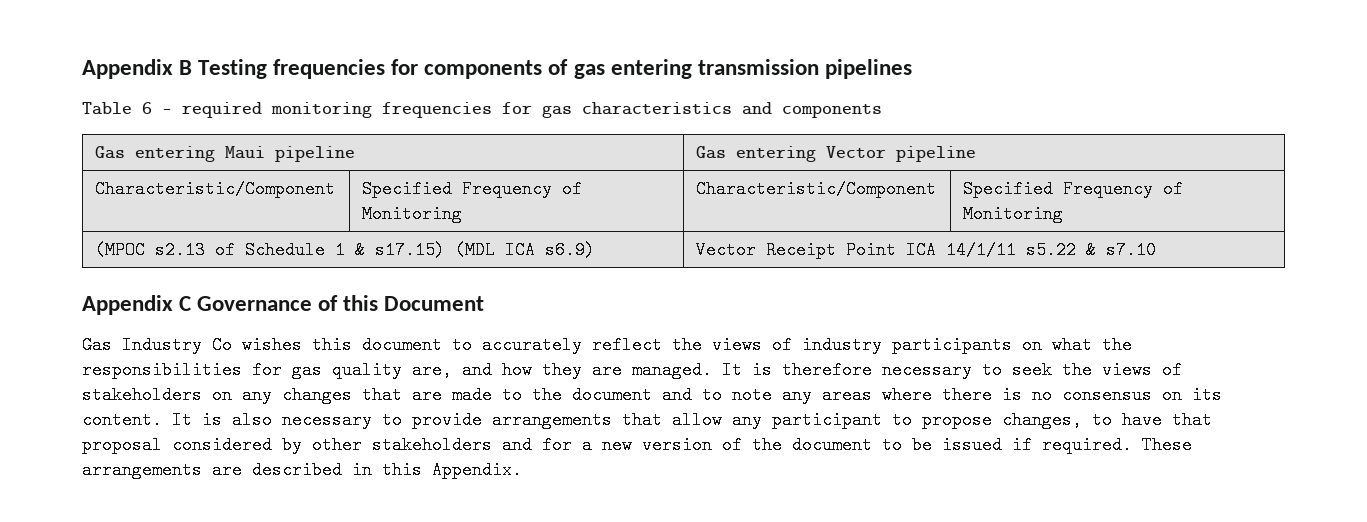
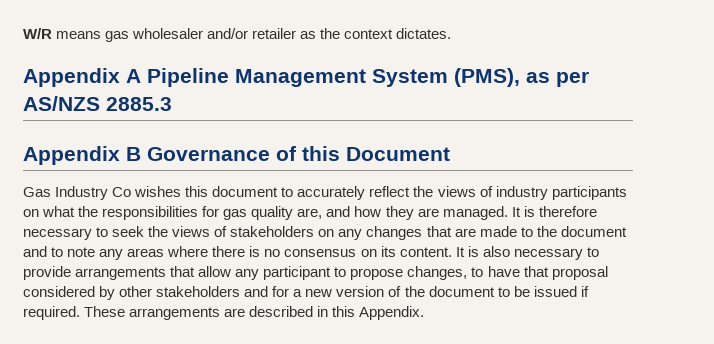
[82,59,912,79] [82,102,882,118] [95,146,356,162] [696,146,977,162] [95,180,336,198] [362,180,583,198] [362,205,463,223] [696,180,937,198] [963,180,1184,198] [963,205,1064,223] [95,241,596,259] [696,241,1157,259] [82,295,192,315] Appendix B Testing frequencies for components of gas entering transmission pipelines // Table 6 – required monitoring frequencies for gas characteristics and components // Gas entering Maui pipeline | Gas entering Vector pipeline // Characteristic/Component | Specified Frequency of Monitoring | Characteristic/Component | Specified Frequency of Monitoring // (MPOC s2.13 of Schedule 1 & s17.15) (MDL ICA s6.9) | Vector Receipt Point ICA 14/1/11 s5.22 & s7.10 // Appendix C -> [23,28,452,42] [23,68,589,87] [23,96,172,111] [23,146,141,165] W/R means gas wholesaler and/or retailer as the context dictates. // Appendix A Pipeline Management System (PMS), as per AS/NZS 2885.3 // Appendix B

